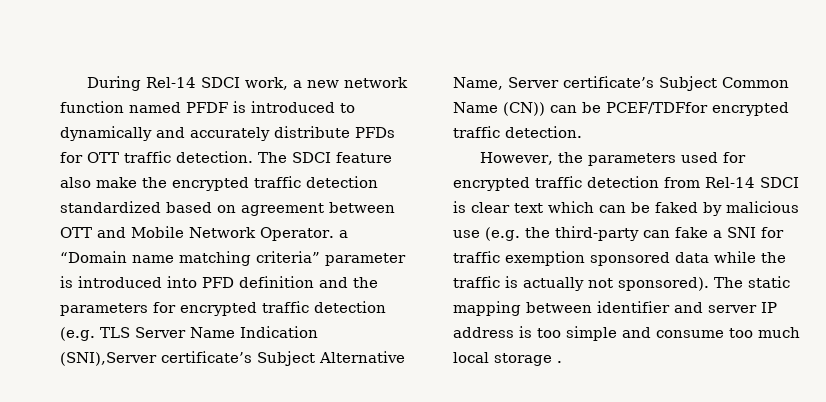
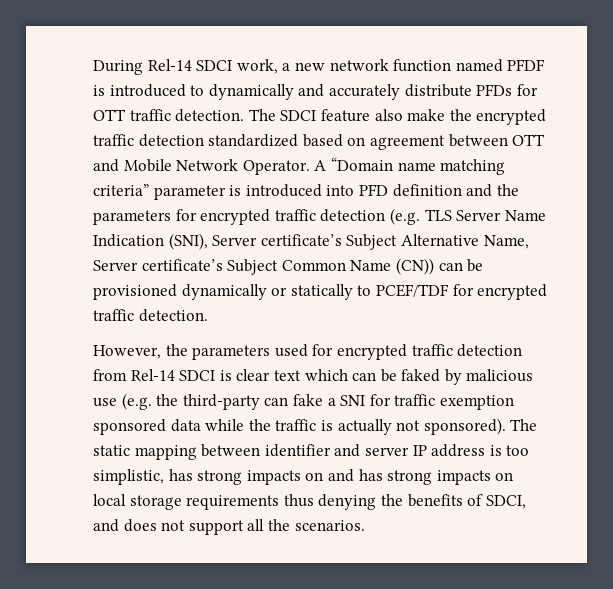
[338,230,348,238] a -> [314,160,327,171] A
[60,352,157,366] (SNI),Server -> [168,233,258,250] (SNI), Server
[606,102,708,114] PCEF/TDFfor -> [93,284,474,300] provisioned dynamically or statically to PCEF/TDF for
[566,326,800,341] [453,352,562,366] simple and consume too much local storage . -> [93,469,514,485] [93,494,526,510] [93,519,365,535] simplistic, has strong impacts on and has strong impacts on local storage requirements thus denying the benefits of SDCI, and does not support all the scenarios.

